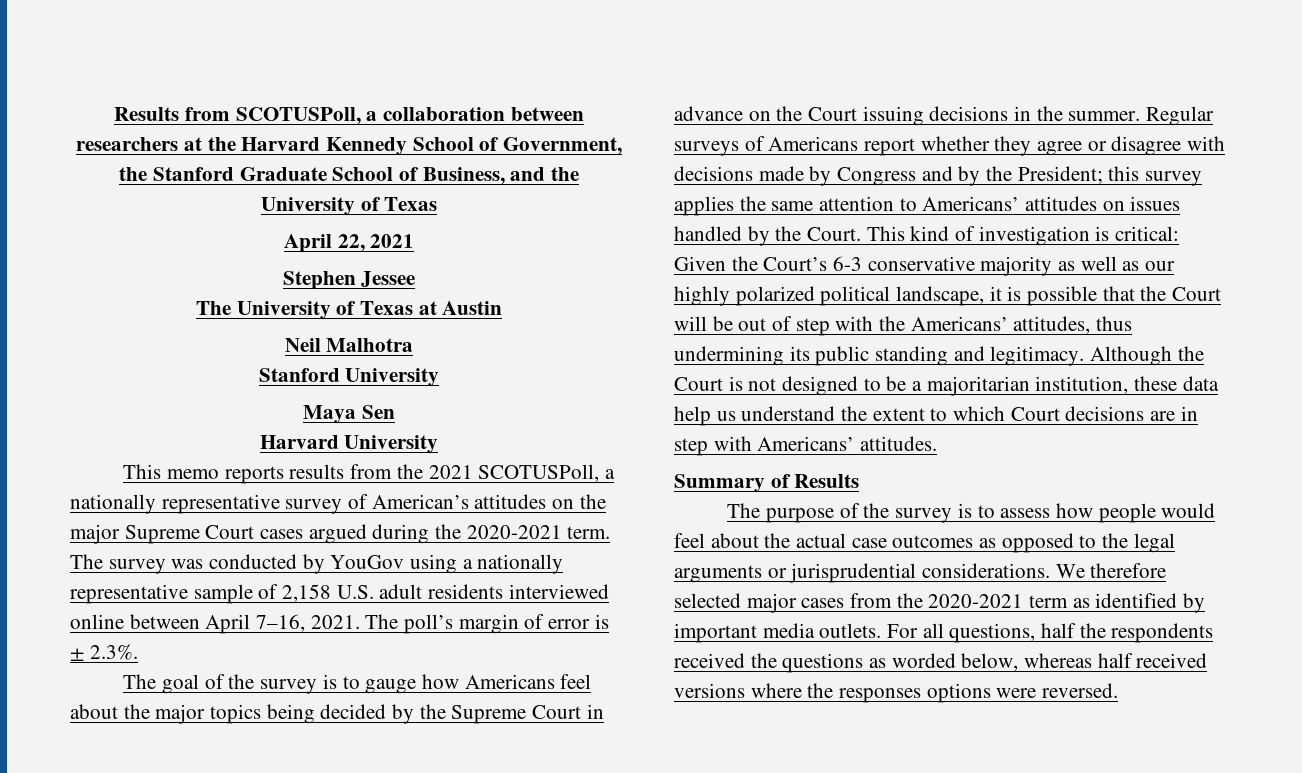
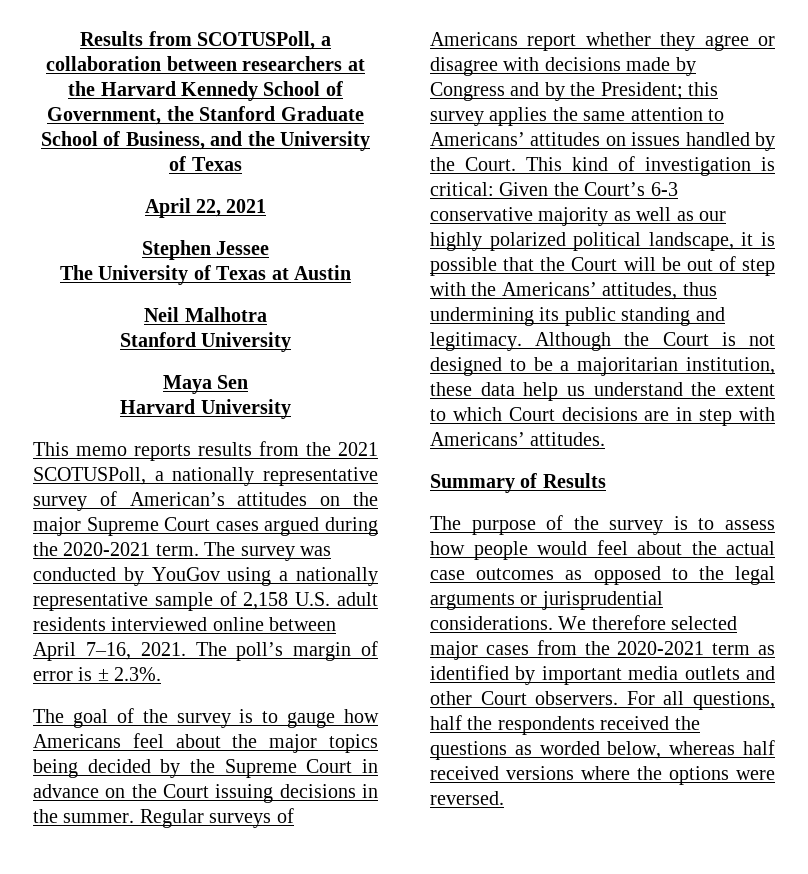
[819,623,882,638] outlets. -> [684,666,775,680] [430,691,619,705] outlets and other Court observers.
[839,688,922,703] responses -> (662, 773) none

